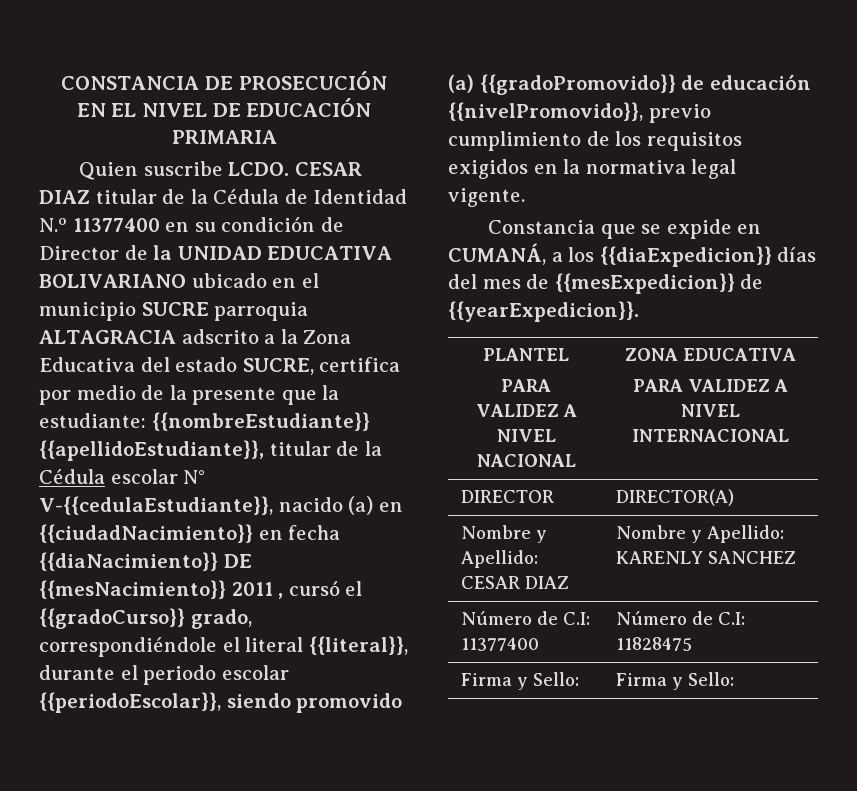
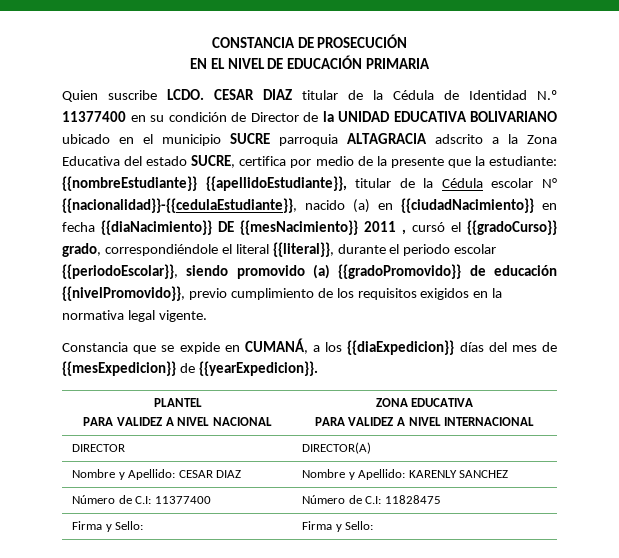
[39,496,273,515] V-{{cedulaEstudiante}}, -> [62,198,297,213] {{nacionalidad}}-{{cedulaEstudiante}},

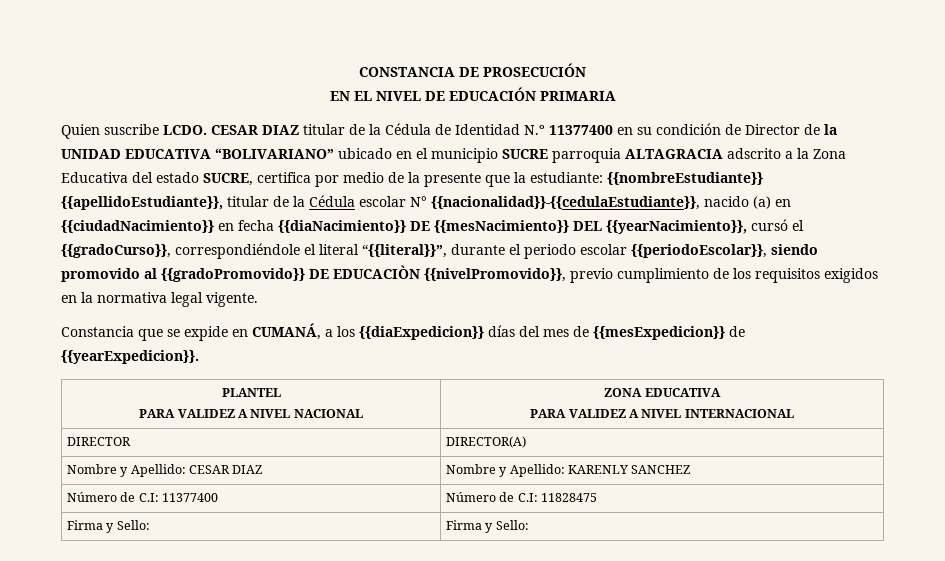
[470,111,557,122] BOLIVARIANO -> [215,148,334,159] “BOLIVARIANO”
[364,220,557,235] [62,243,101,257] 2011 , cursó el {{gradoCurso}} grado, -> [573,219,804,234] [61,244,171,258] DEL {{yearNacimiento}}, cursó el {{gradoCurso}},
[272,242,334,257] {{literal}}, -> [362,244,447,258] “{{literal}}”,
[313,264,557,279] (a) {{gradoPromovido}} de educación -> [144,265,420,282] al {{gradoPromovido}} DE EDUCACIÒN

